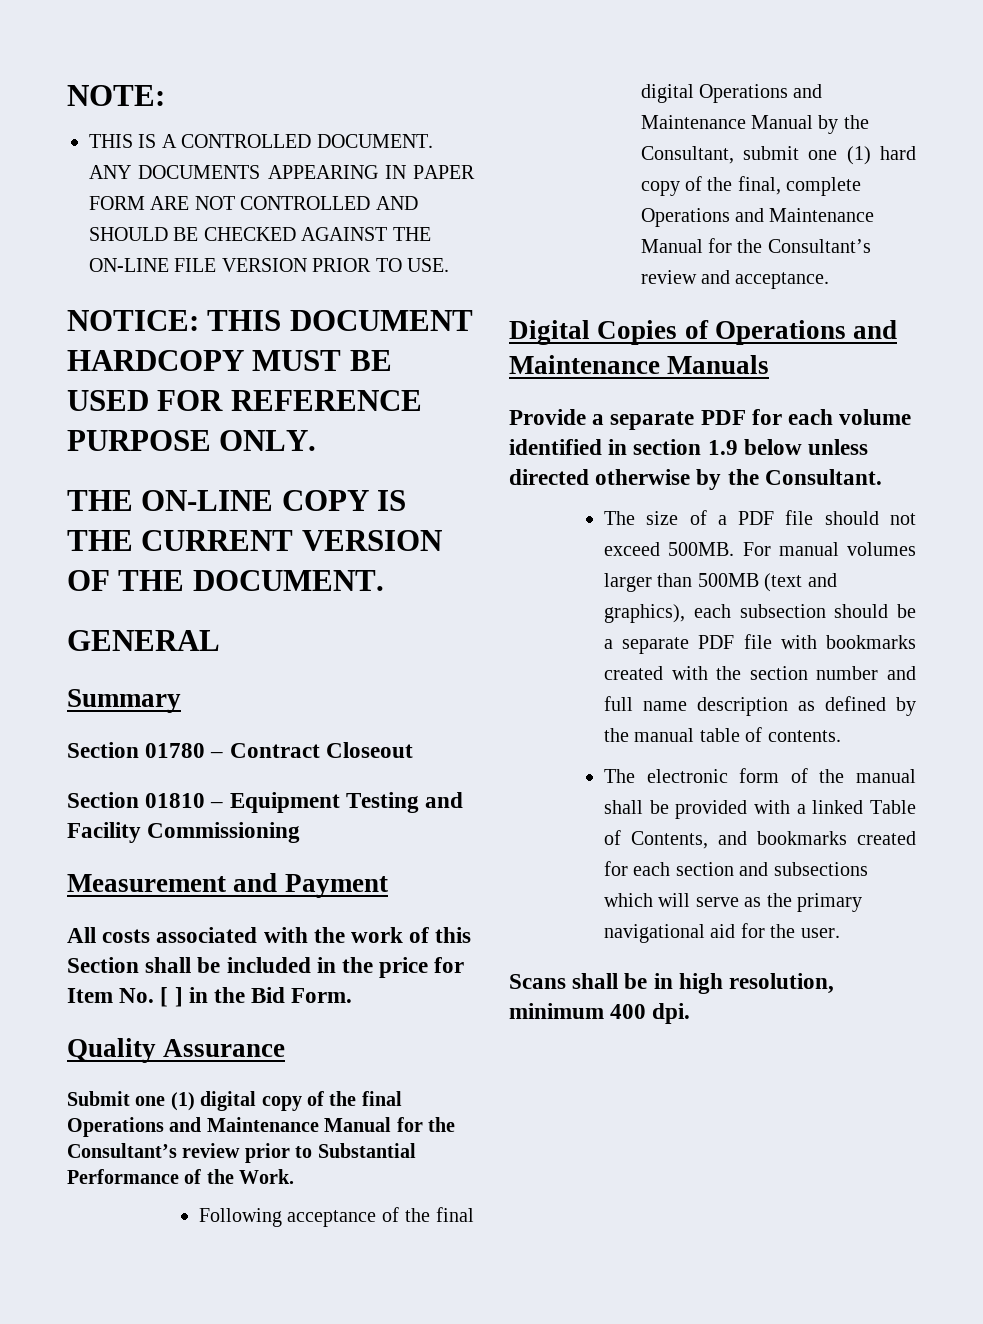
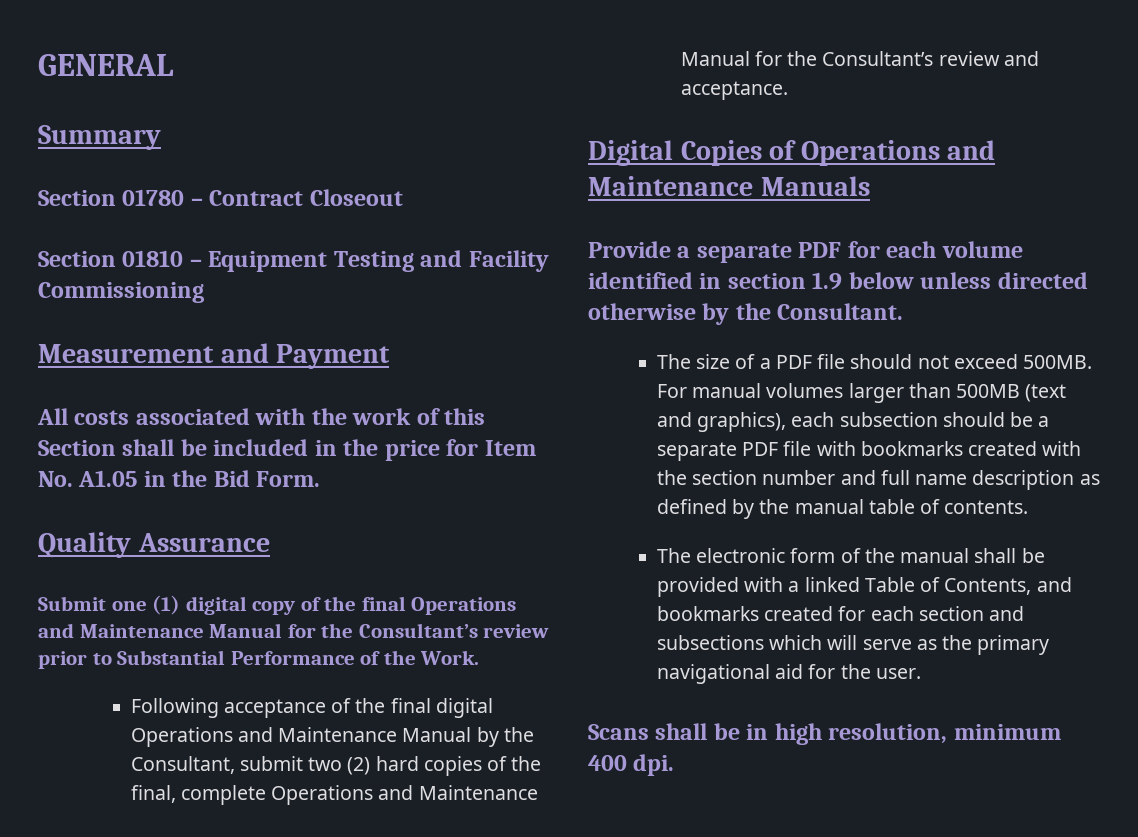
[67,85,165,106] [89,134,433,148] [89,165,475,179] [89,196,418,210] [89,227,431,241] [89,258,449,272] [67,310,473,331] [67,350,392,371] [67,390,422,411] [67,430,317,451] [67,490,407,511] [67,530,442,551] [67,570,384,591] NOTE: // THIS IS A CONTROLLED DOCUMENT. ANY DOCUMENTS APPEARING IN PAPER FORM ARE NOT CONTROLLED AND SHOULD BE CHECKED AGAINST THE ON-LINE FILE VERSION PRIOR TO USE. // NOTICE: THIS DOCUMENT HARDCOPY MUST BE USED FOR REFERENCE PURPOSE ONLY. // THE ON-LINE COPY IS THE CURRENT VERSION OF THE DOCUMENT. // -> (38, 65) none
[160,987,183,1007] [ ] -> [78,470,138,487] A1.05
[808,146,916,165] [640,181,680,196] one (1) hard copy -> [308,756,482,776] two (2) hard copies

